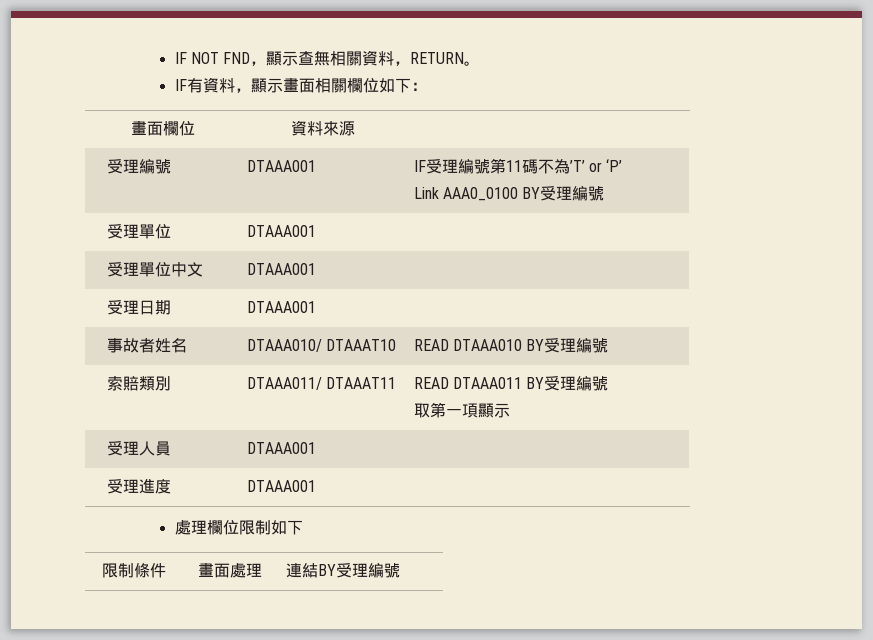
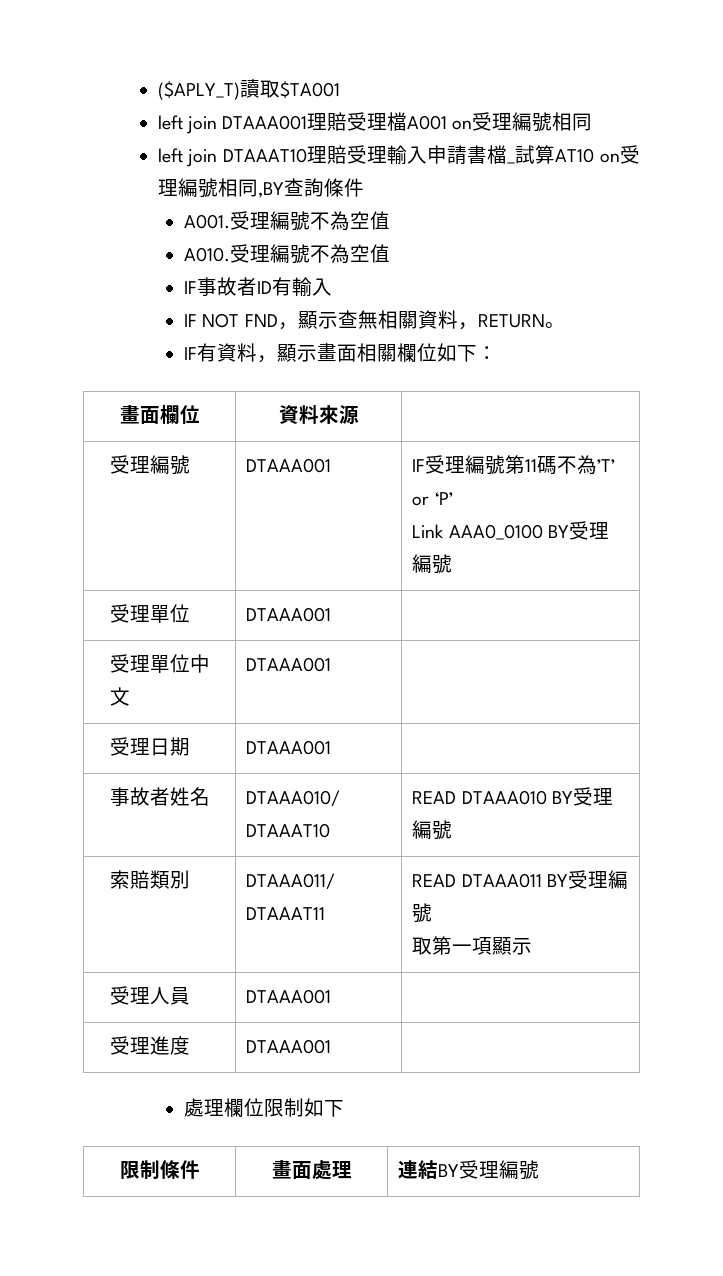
(174, 58) none -> [157,79,340,100] [157,112,593,134] [157,145,640,167] [157,178,364,198] [184,211,391,231] [184,244,391,264] [184,277,333,297] ($APLY_T)讀取$TA001 // left join DTAAA001理賠受理檔A001 on受理編號相同 // left join DTAAAT10理賠受理輸入申請書檔_試算AT10 on受理編號相同,BY查詢條件 // A001.受理編號不為空值 // A010.受理編號不為空值 // IF事故者ID有輸入 //

